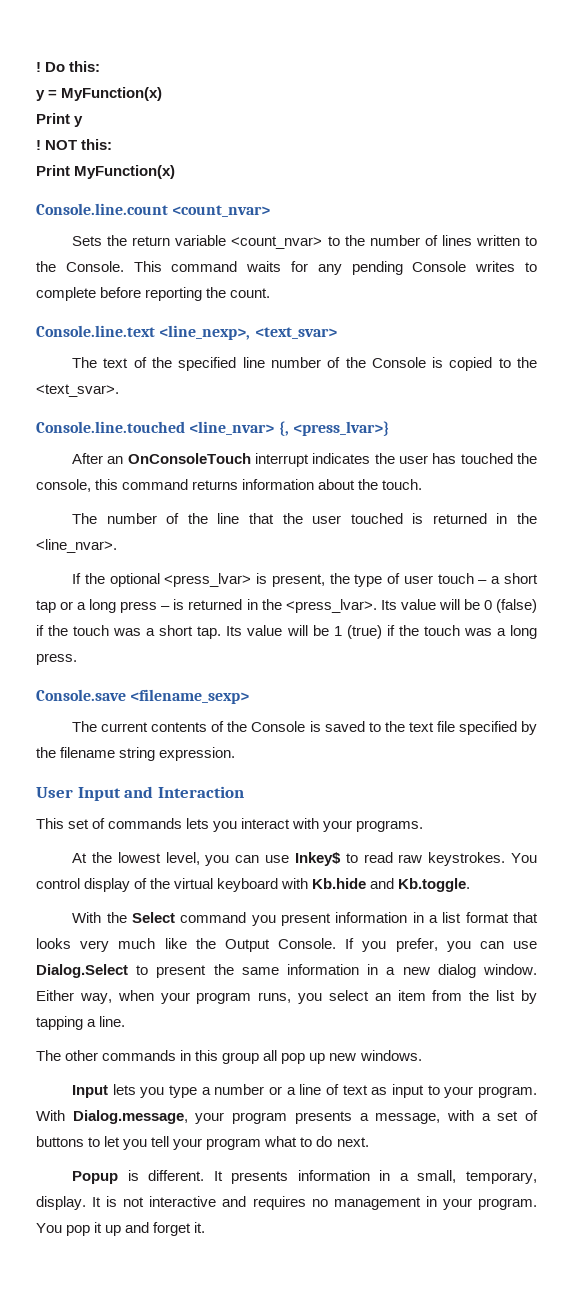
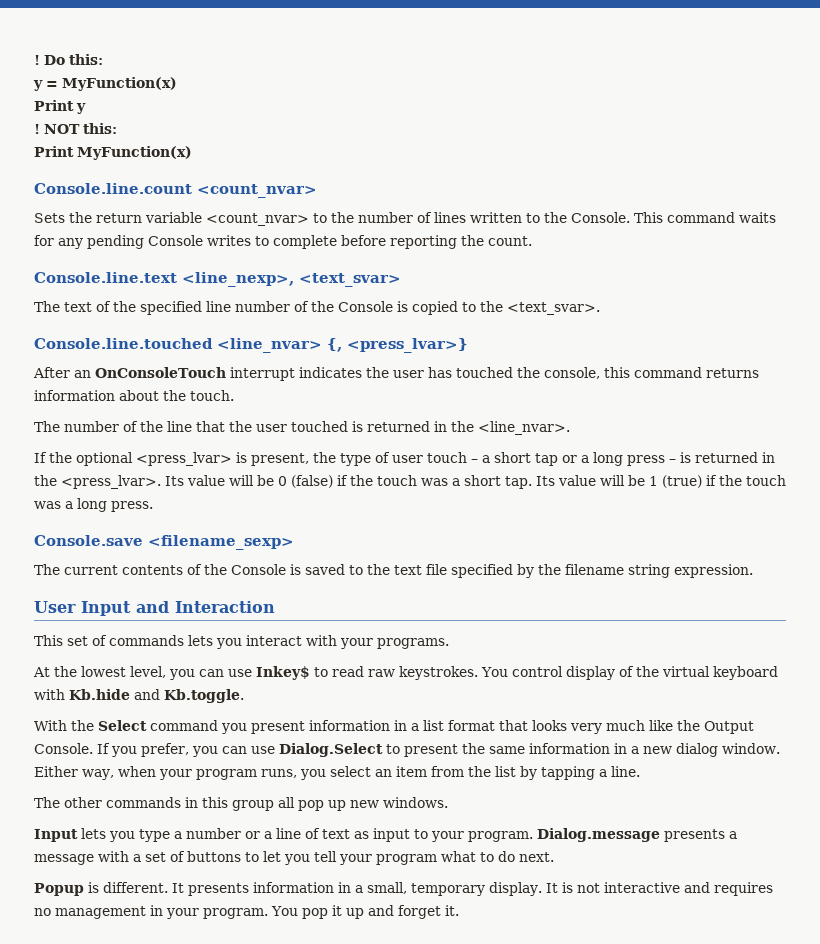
[36,1110,288,1124] With Dialog.message, your program -> [537,828,660,842] Dialog.message
[375,1113,441,1124] message, -> [34,854,94,865] message
[465,1171,537,1184] temporary, -> [411,883,485,896] temporary

